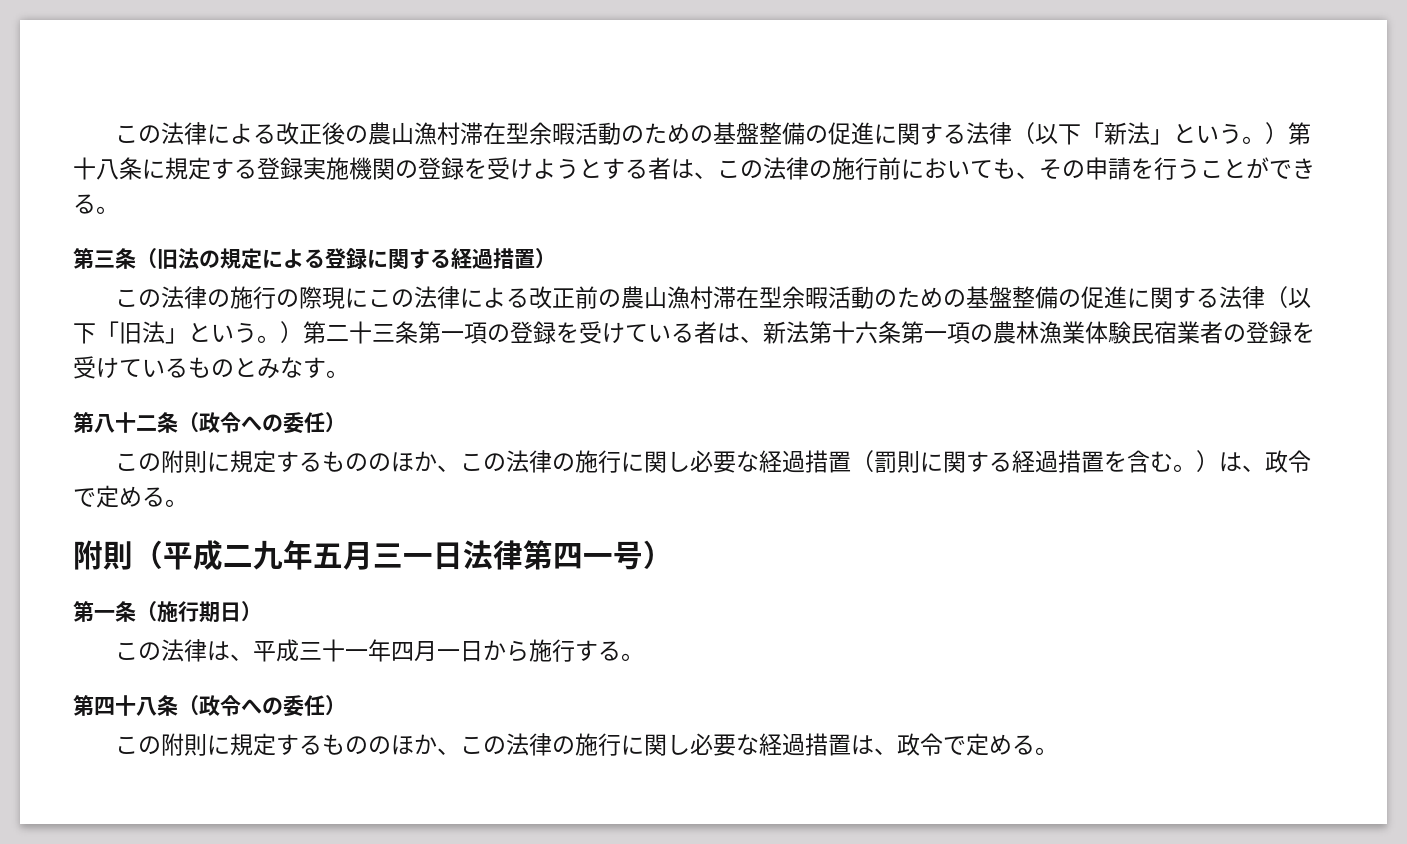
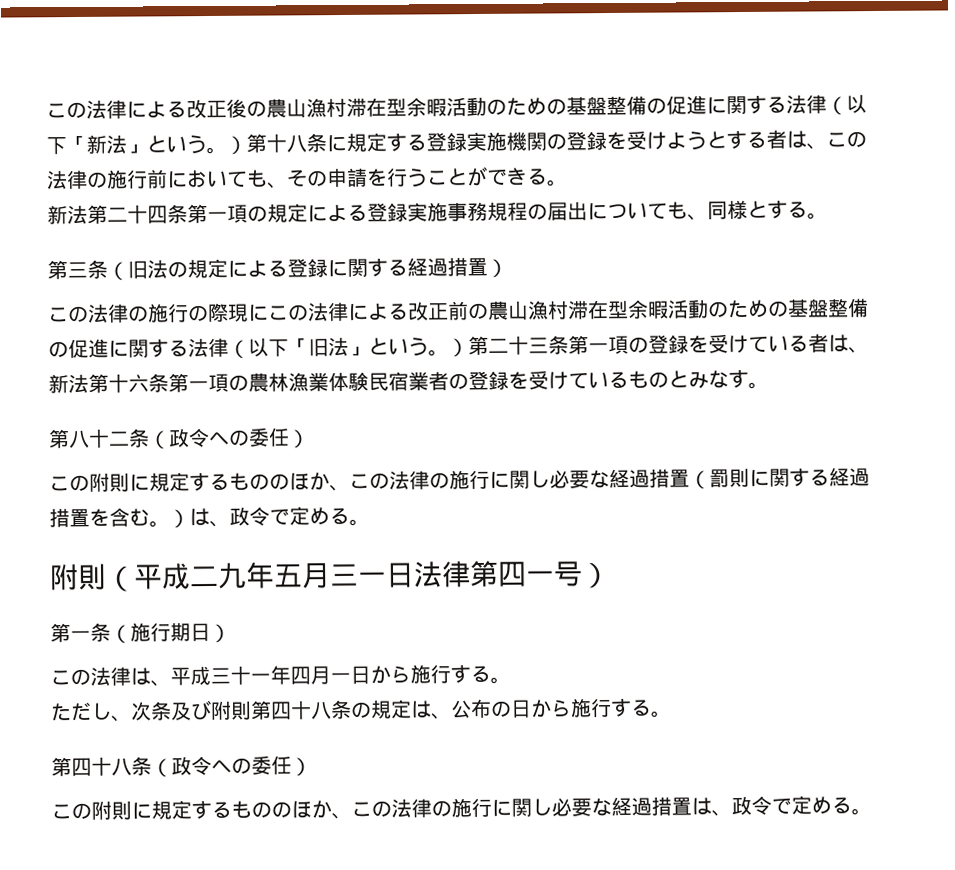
(119, 210) none -> [47,199,828,225] // 新法第二十四条第一項の規定による登録実施事務規程の届出についても、同様とする。
(645, 657) none -> [51,698,672,722] // ただし、次条及び附則第四十八条の規定は、公布の日から施行する。

